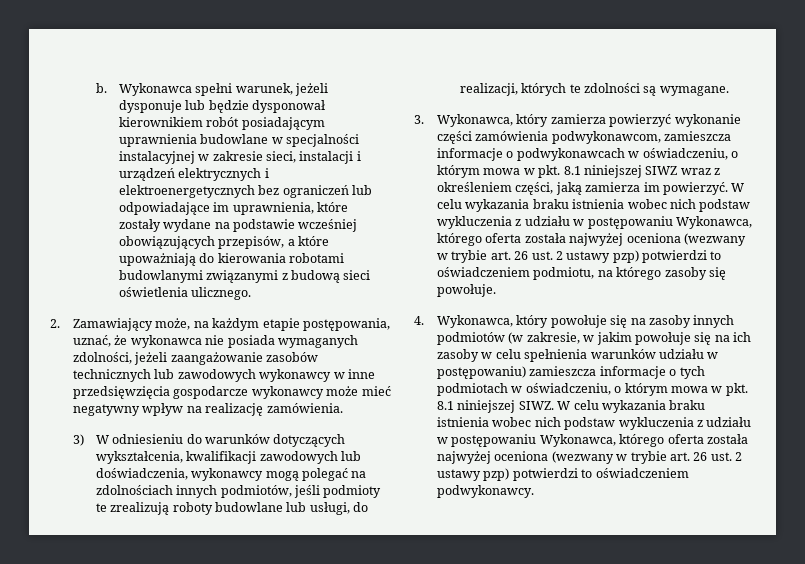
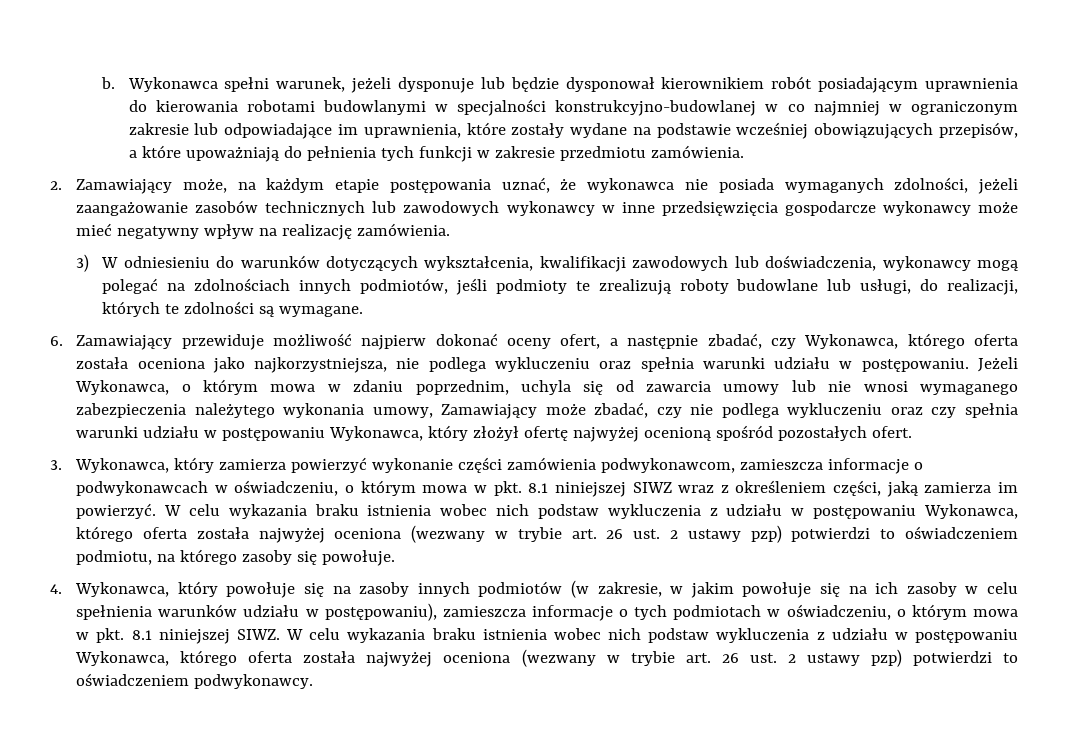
[200,134,360,147] [118,151,361,164] [118,168,269,181] [118,185,349,198] budowlane w specjalności instalacyjnej w zakresie sieci, instalacji i urządzeń elektrycznych i elektroenergetycznych bez ograniczeń -> [128,99,1018,116] [128,123,189,135] do kierowania robotami budowlanymi w specjalności konstrukcyjno-budowlanej w co najmniej w ograniczonym zakresie
[217,253,345,263] [118,270,371,283] [118,287,252,300] kierowania robotami budowlanymi związanymi z budową sieci oświetlenia ulicznego. -> [306,145,744,162] pełnienia tych funkcji w zakresie przedmiotu zamówienia.
[302,318,390,331] postępowania, -> [389,179,491,193] postępowania
(729, 91) none -> [50,333,1018,350] [76,357,1018,373] [75,379,1019,395] [76,402,1019,419] [76,425,913,442] // 6. Zamawiający przewiduje możliwość najpierw dokonać oceny ofert, a następnie zbadać, czy Wykonawca, którego oferta została oceniona jako najkorzystniejsza, nie podlega wykluczeniu oraz spełnia warunki udziału w postępowaniu. Jeżeli Wykonawca, o którym mowa w zdaniu poprzednim, uchyla się od zawarcia umowy lub nie wnosi wymaganego zabezpieczenia należytego wykonania umowy, Zamawiający może zbadać, czy nie podlega wykluczeniu oraz czy spełnia warunki udziału w postępowaniu Wykonawca, który złożył ofertę najwyżej ocenioną spośród pozostałych ofert.
[436,366,526,379] postępowaniu) -> [324,603,437,621] postępowaniu),

